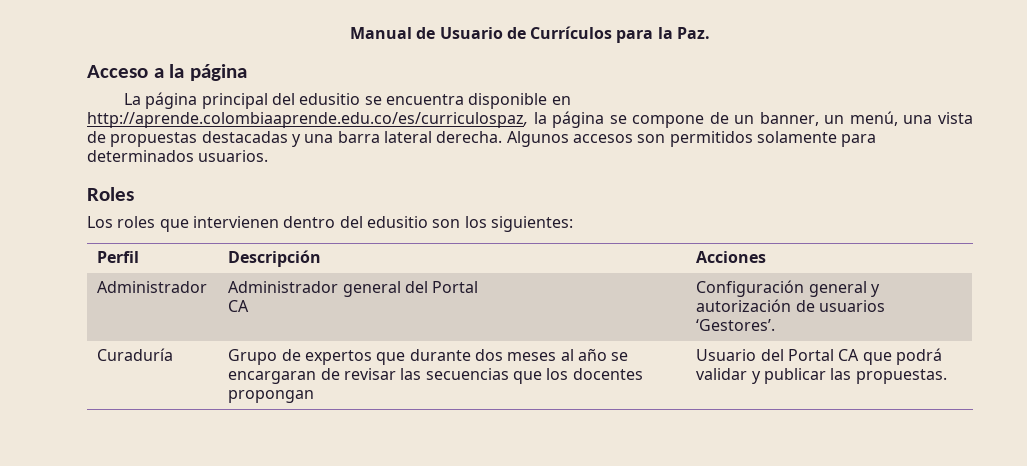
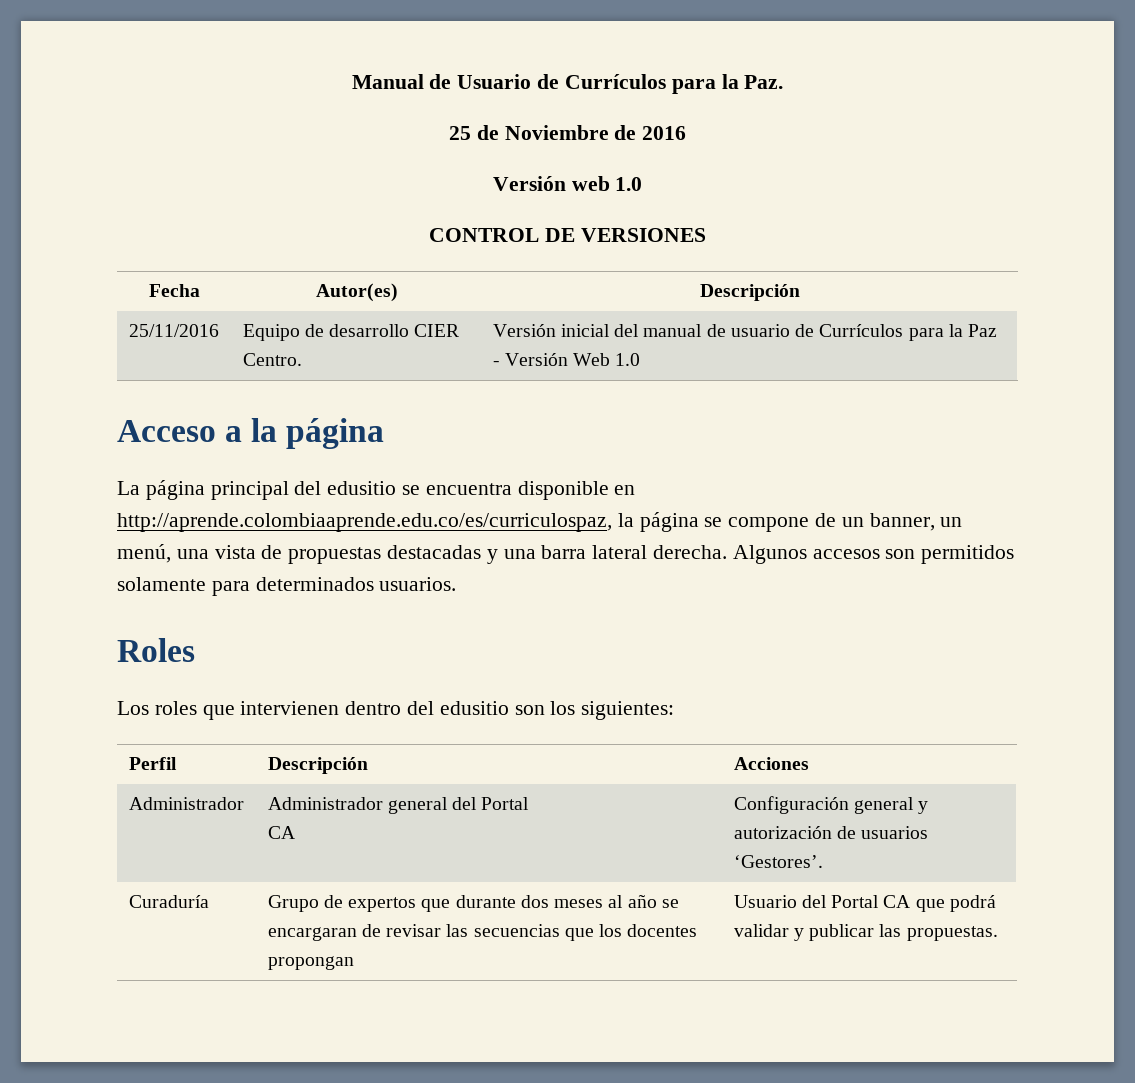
(711, 33) none -> [448,125,687,140] [492,176,643,191] [429,228,706,242] [149,284,200,297] [315,283,398,302] [699,284,800,301] [128,324,219,337] [242,324,460,341] [242,353,302,366] [492,324,998,341] [492,353,641,366] // 25 de Noviembre de 2016 // Versión web 1.0 // CONTROL DE VERSIONES // Fecha | Autor(es) | Descripción // 25/11/2016 | Equipo de desarrollo CIER Centro. | Versión inicial del manual de usuario de Currículos para la Paz - Versión Web 1.0

